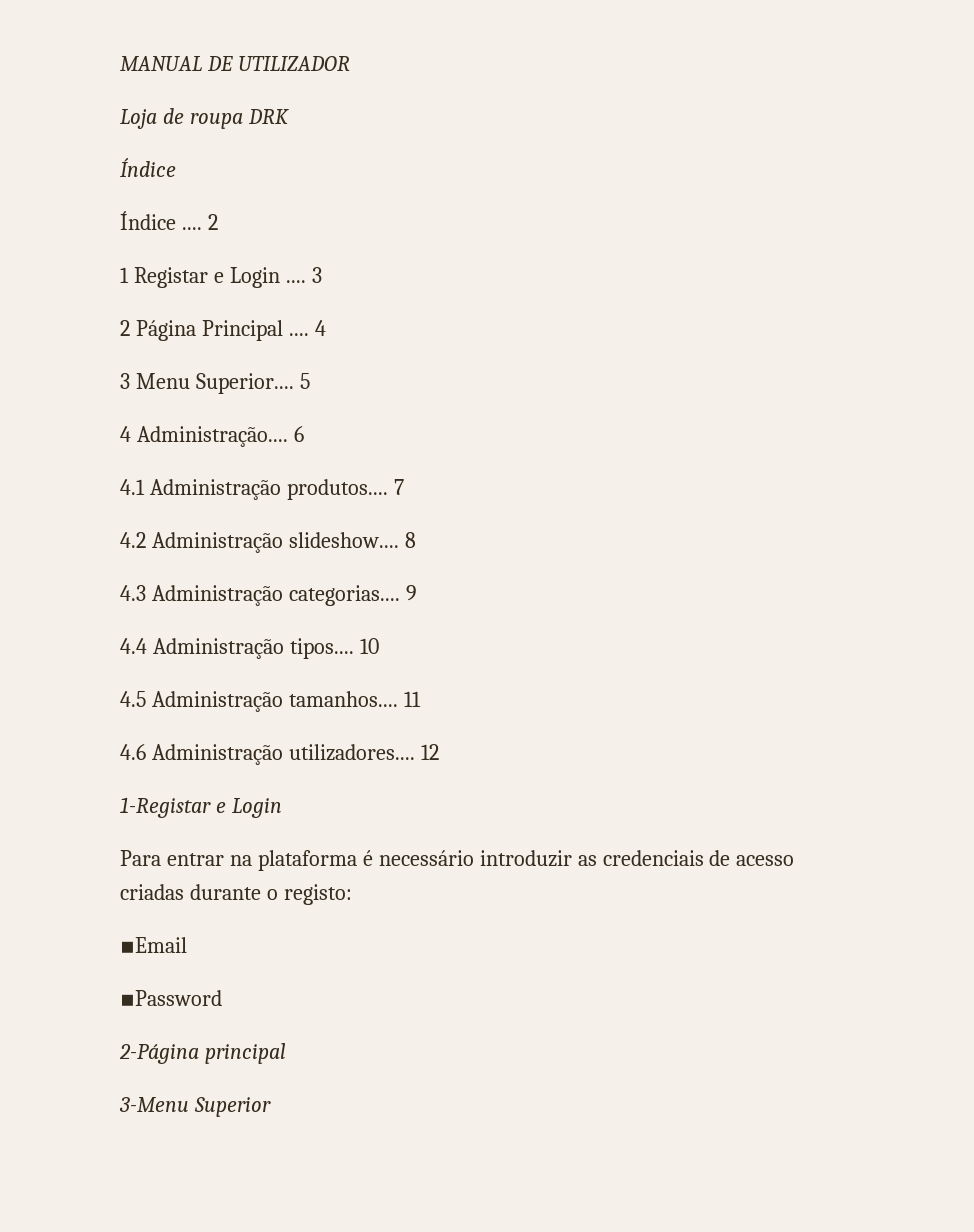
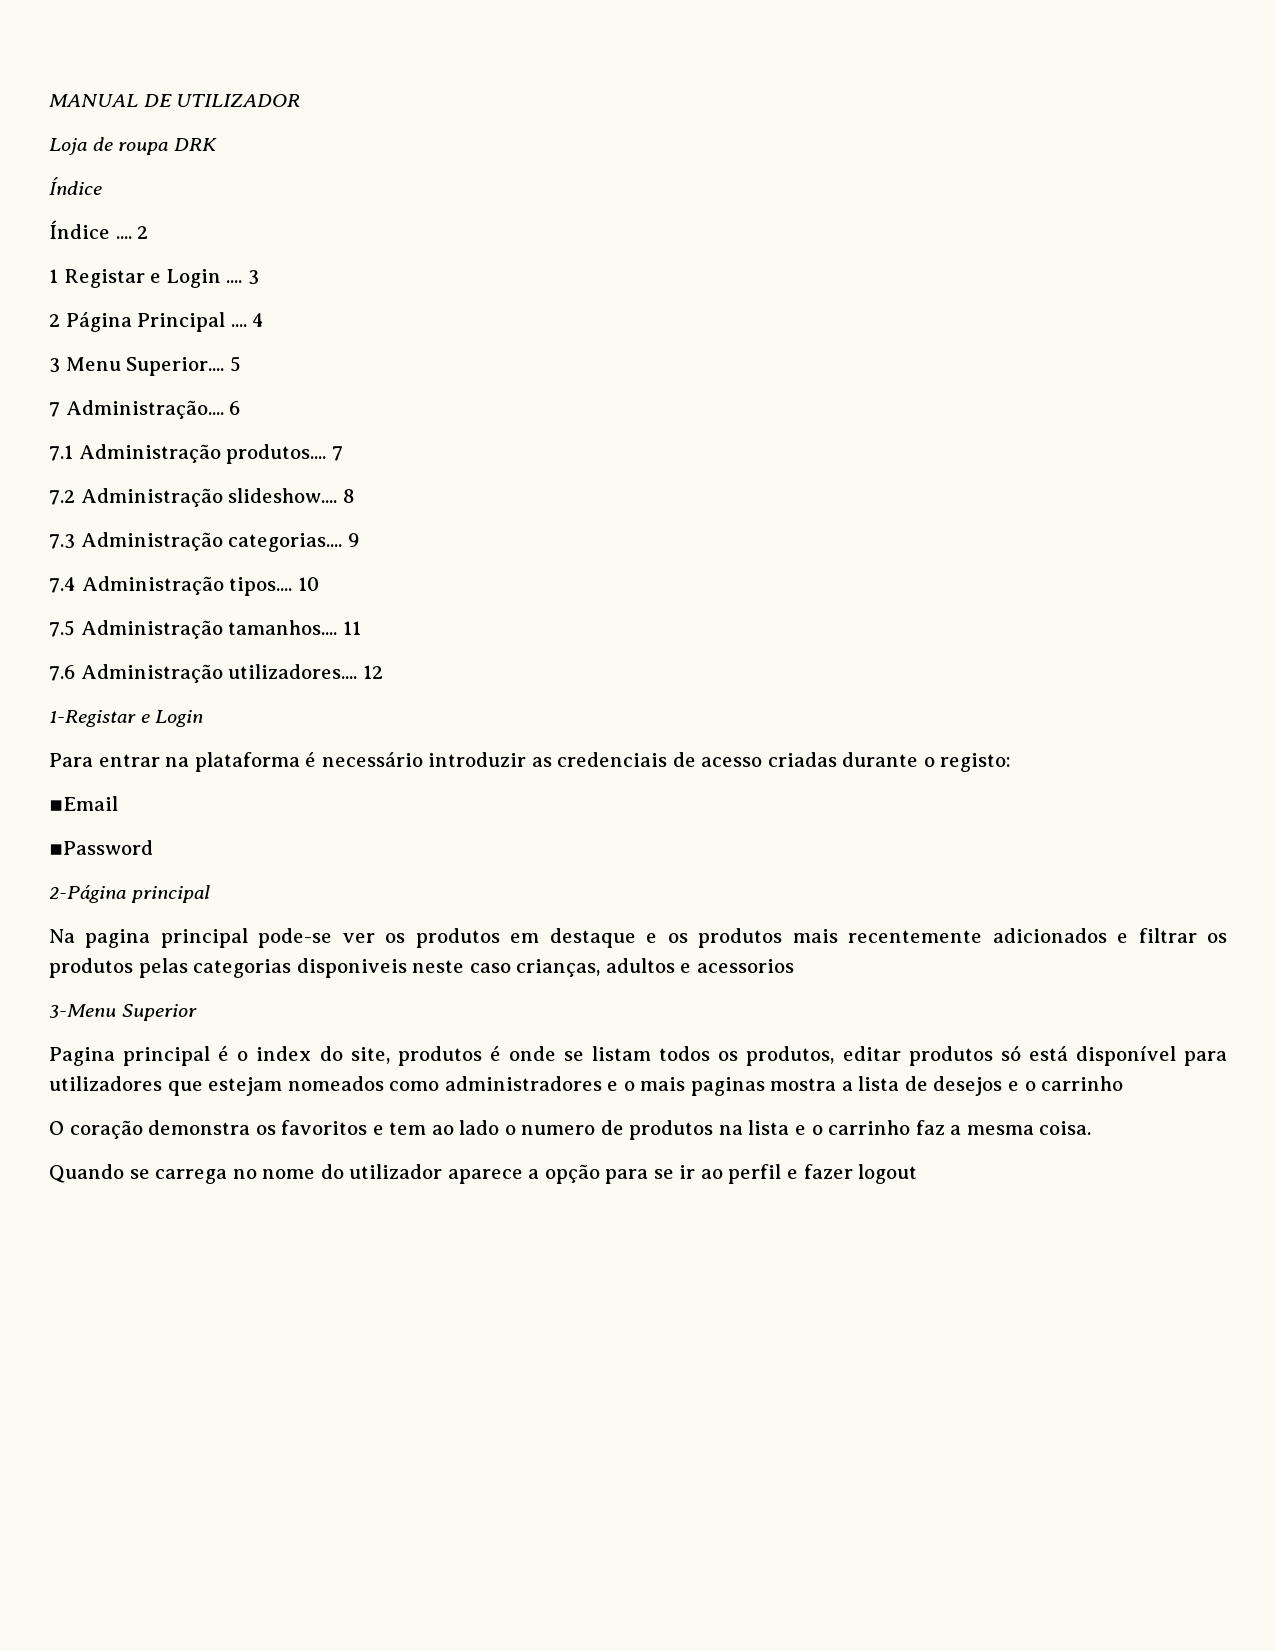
[120,426,131,442] 4 -> [49,402,60,417] 7
[120,479,145,495] 4.1 -> [49,445,73,461] 7.1
[120,532,146,548] 4.2 -> [49,490,75,505] 7.2
[120,585,146,601] 4.3 -> [49,534,75,549] 7.3
[120,638,147,654] 4.4 -> [49,577,76,593] 7.4
[120,691,146,707] 4.5 -> [49,620,75,637] 7.5
[120,744,146,760] 4.6 -> [49,665,75,681] 7.6
[119,1097,271,1117] 3-Menu Superior -> [49,928,1228,948] [49,958,794,978] [49,1004,197,1021] [49,1045,1228,1066] [49,1076,1124,1096] [49,1120,1092,1140] [49,1164,918,1184] Na pagina principal pode-se ver os produtos em destaque e os produtos mais recentemente adicionados e filtrar os produtos pelas categorias disponiveis neste caso crianças, adultos e acessorios // 3-Menu Superior // Pagina principal é o index do site, produtos é onde se listam todos os produtos, editar produtos só está disponível para utilizadores que estejam nomeados como administradores e o mais paginas mostra a lista de desejos e o carrinho // O coração demonstra os favoritos e tem ao lado o numero de produtos na lista e o carrinho faz a mesma coisa. // Quando se carrega no nome do utilizador aparece a opção para se ir ao perfil e fazer logout

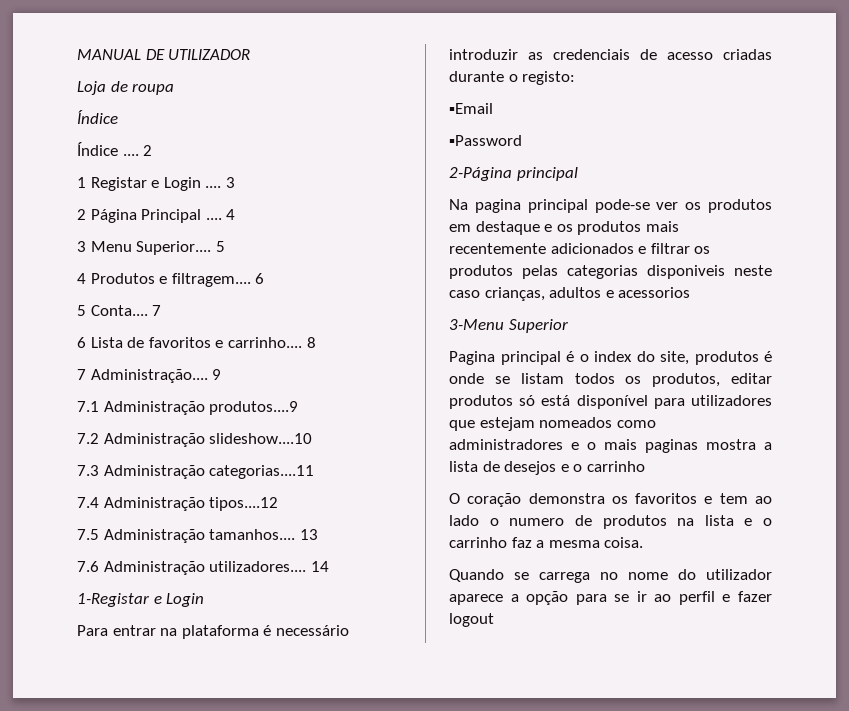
[173,138,217,151] DRK -> (175, 89) none
(241, 364) none -> [77,273,265,287] [77,305,162,316] [77,337,316,348] // 4 Produtos e filtragem.... 6 // 5 Conta.... 7 // 6 Lista de favoritos e carrinho.... 8
[229,401,241,415] 6 -> [212,369,222,380] 9
[226,444,343,464] produtos.... 7 -> [209,401,299,415] produtos....9
[228,488,355,503] slideshow.... 8 -> [209,433,313,444] slideshow....10
[228,533,360,552] categorias.... 9 -> [209,465,315,479] categorias....11
[229,577,319,596] tipos.... 10 -> [209,497,279,511] tipos....12
[342,621,361,635] 11 -> [299,529,318,540] 13
[362,665,383,679] 12 -> [310,561,329,572] 14

